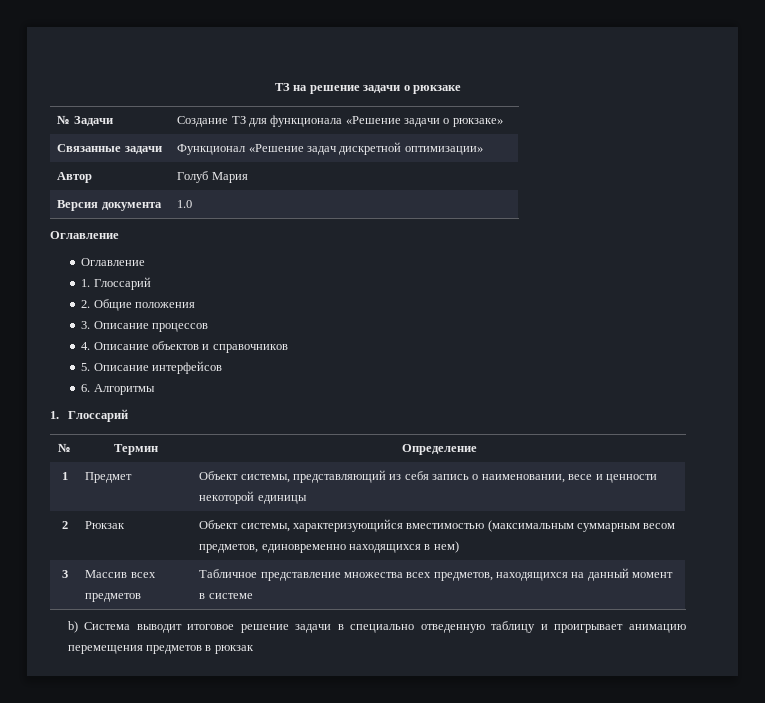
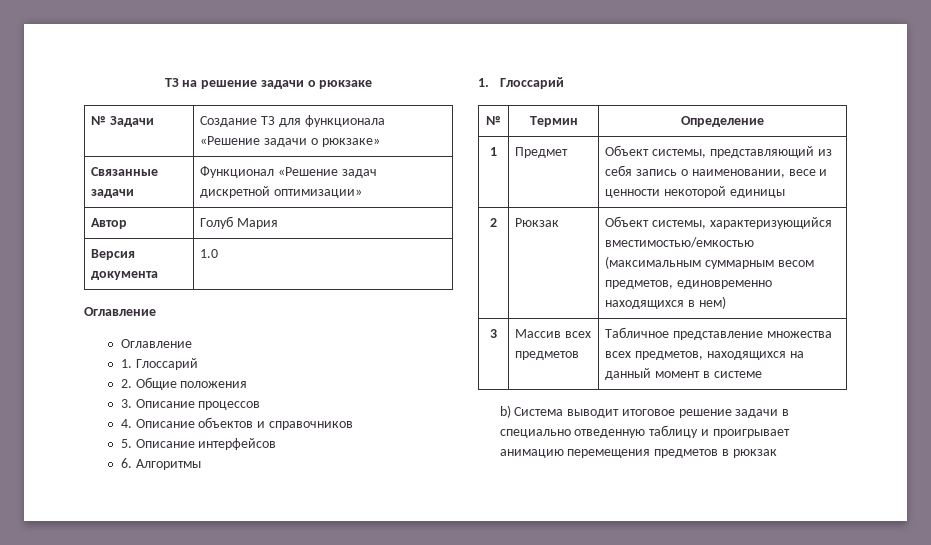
[406,523,485,529] вместимостью -> [605,237,755,248] вместимостью/емкостью

